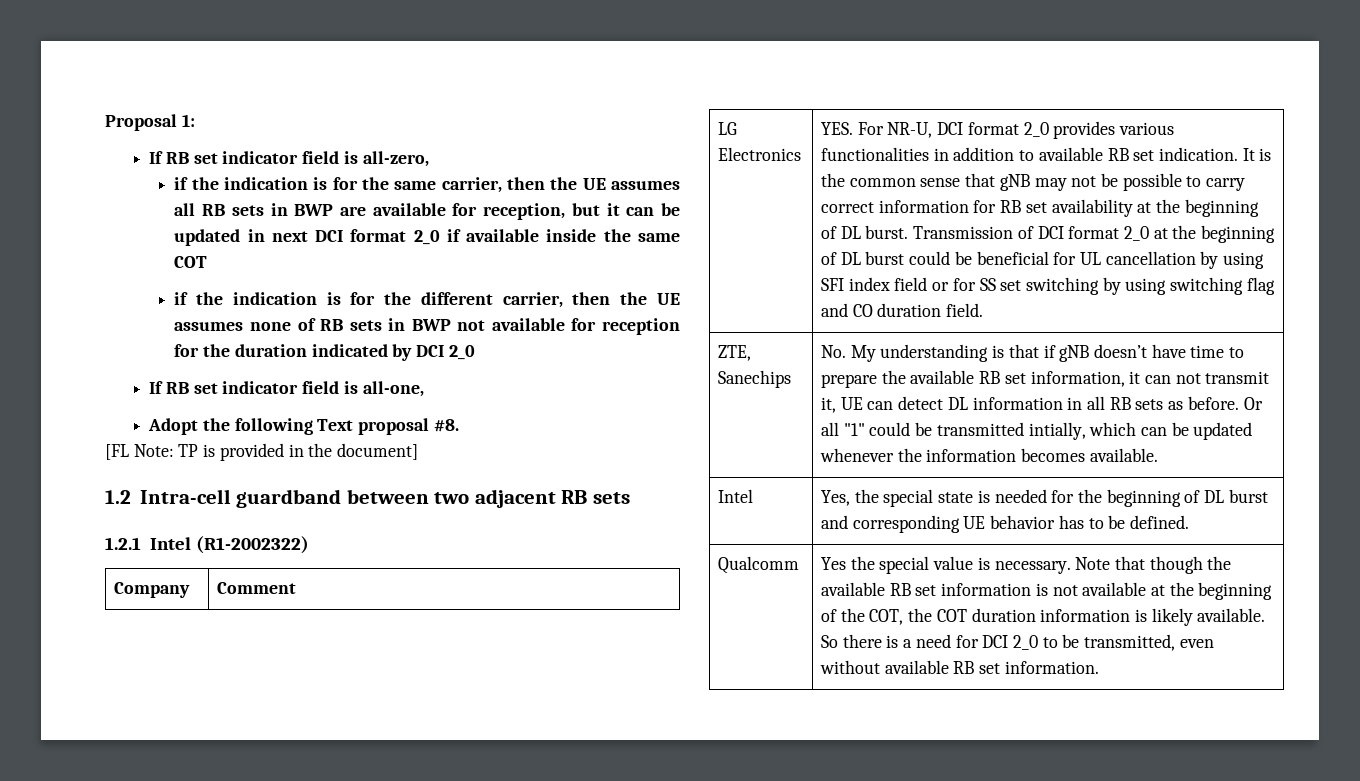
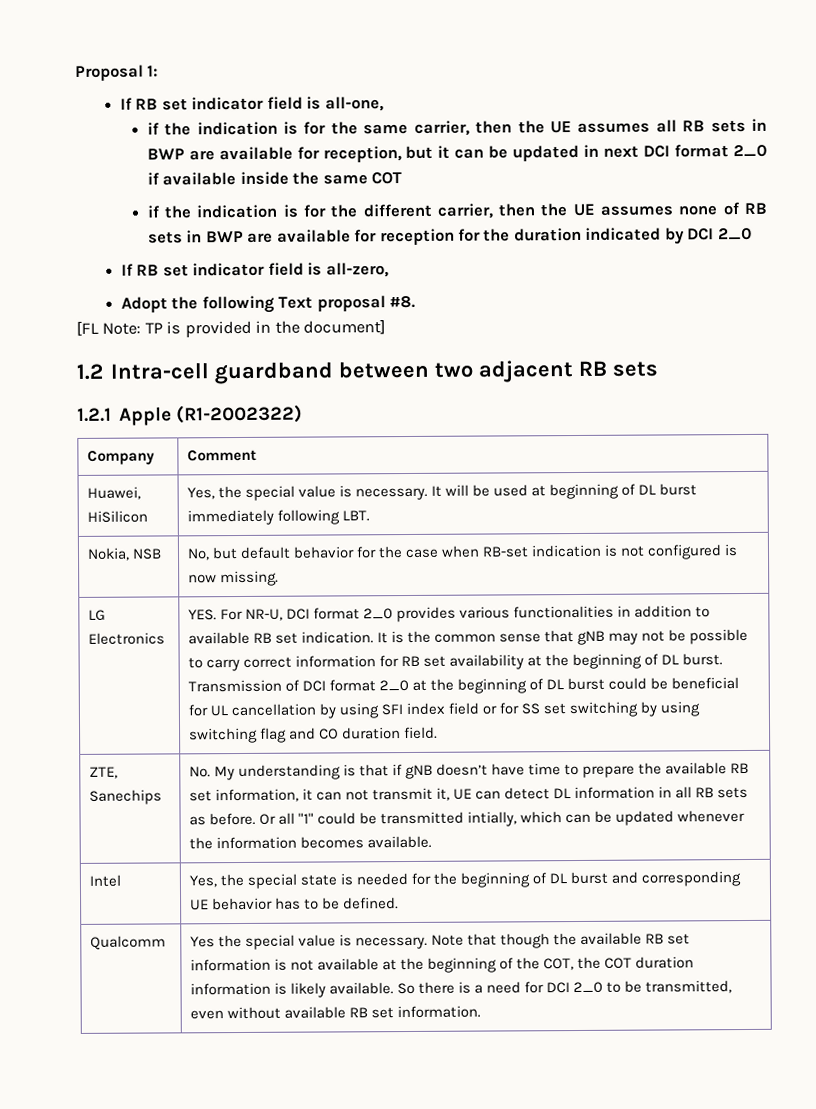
[362,151,429,167] all-zero, -> [324,96,384,112] all-one,
[457,320,486,331] not -> [247,232,274,243] are
[362,381,424,397] all-one, -> [325,262,389,278] all-zero,
[149,537,191,550] Intel -> [119,406,173,426] Apple
(296, 588) none -> [86,486,141,500] [86,510,148,523] [186,483,698,501] [186,509,370,526] [86,547,162,561] [186,544,739,561] [187,570,279,587] // Huawei, HiSilicon | Yes, the special value is necessary. It will be used at beginning of DL burst immediately following LBT. // Nokia, NSB | No, but default behavior for the case when RB-set indication is not configured is now missing.

